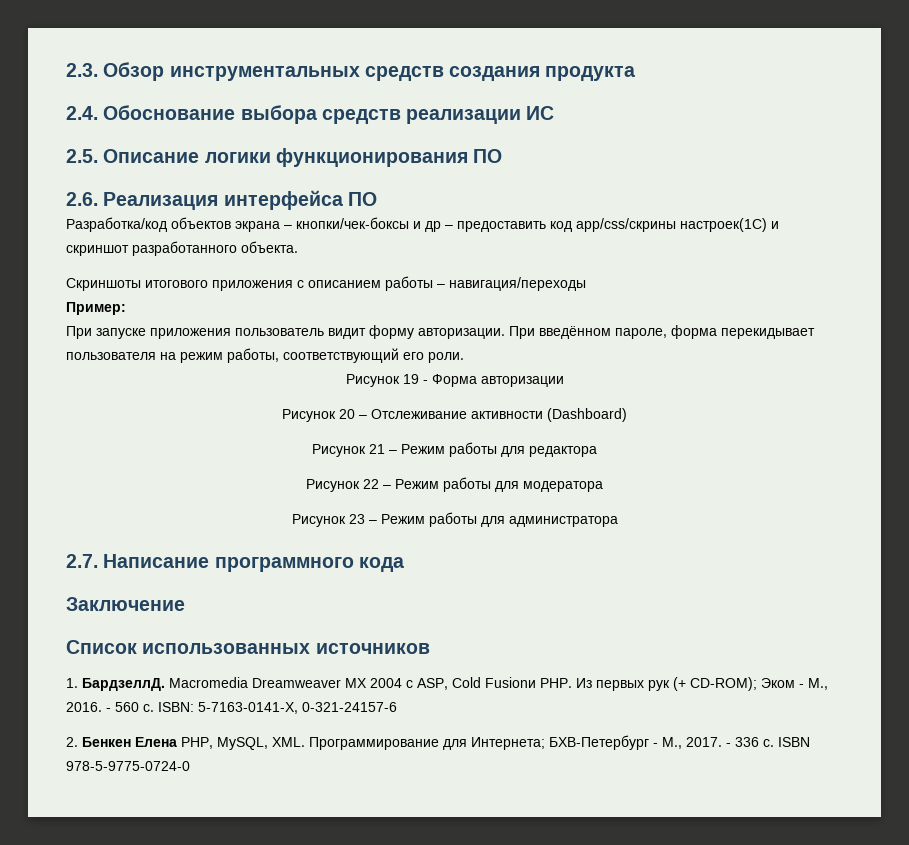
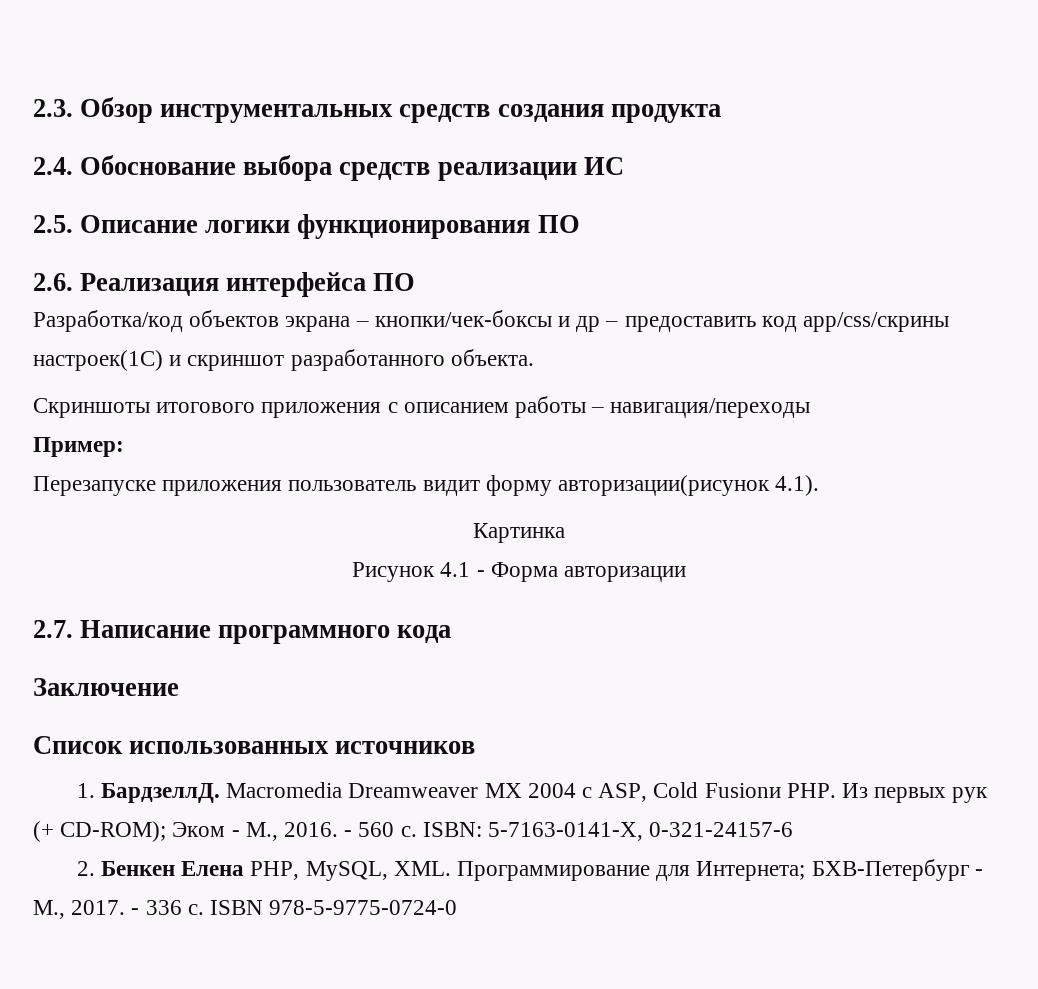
[66,326,146,339] При запуске -> [33,476,156,496] Перезапуске
[418,325,815,339] [66,348,464,363] [345,374,419,387] авторизации. При введённом пароле, форма перекидывает пользователя на режим работы, соответствующий его роли. // Рисунок 19 -> [558,475,820,496] [473,523,565,543] [352,562,471,582] авторизации(рисунок 4.1). // Картинка // Рисунок 4.1
[282,408,627,422] [312,442,597,457] [306,477,603,492] [291,512,618,527] // Рисунок 20 – Отслеживание активности (Dashboard) // Рисунок 21 – Режим работы для редактора // Рисунок 22 – Режим работы для модератора // Рисунок 23 – Режим работы для администратора -> (686, 574) none

